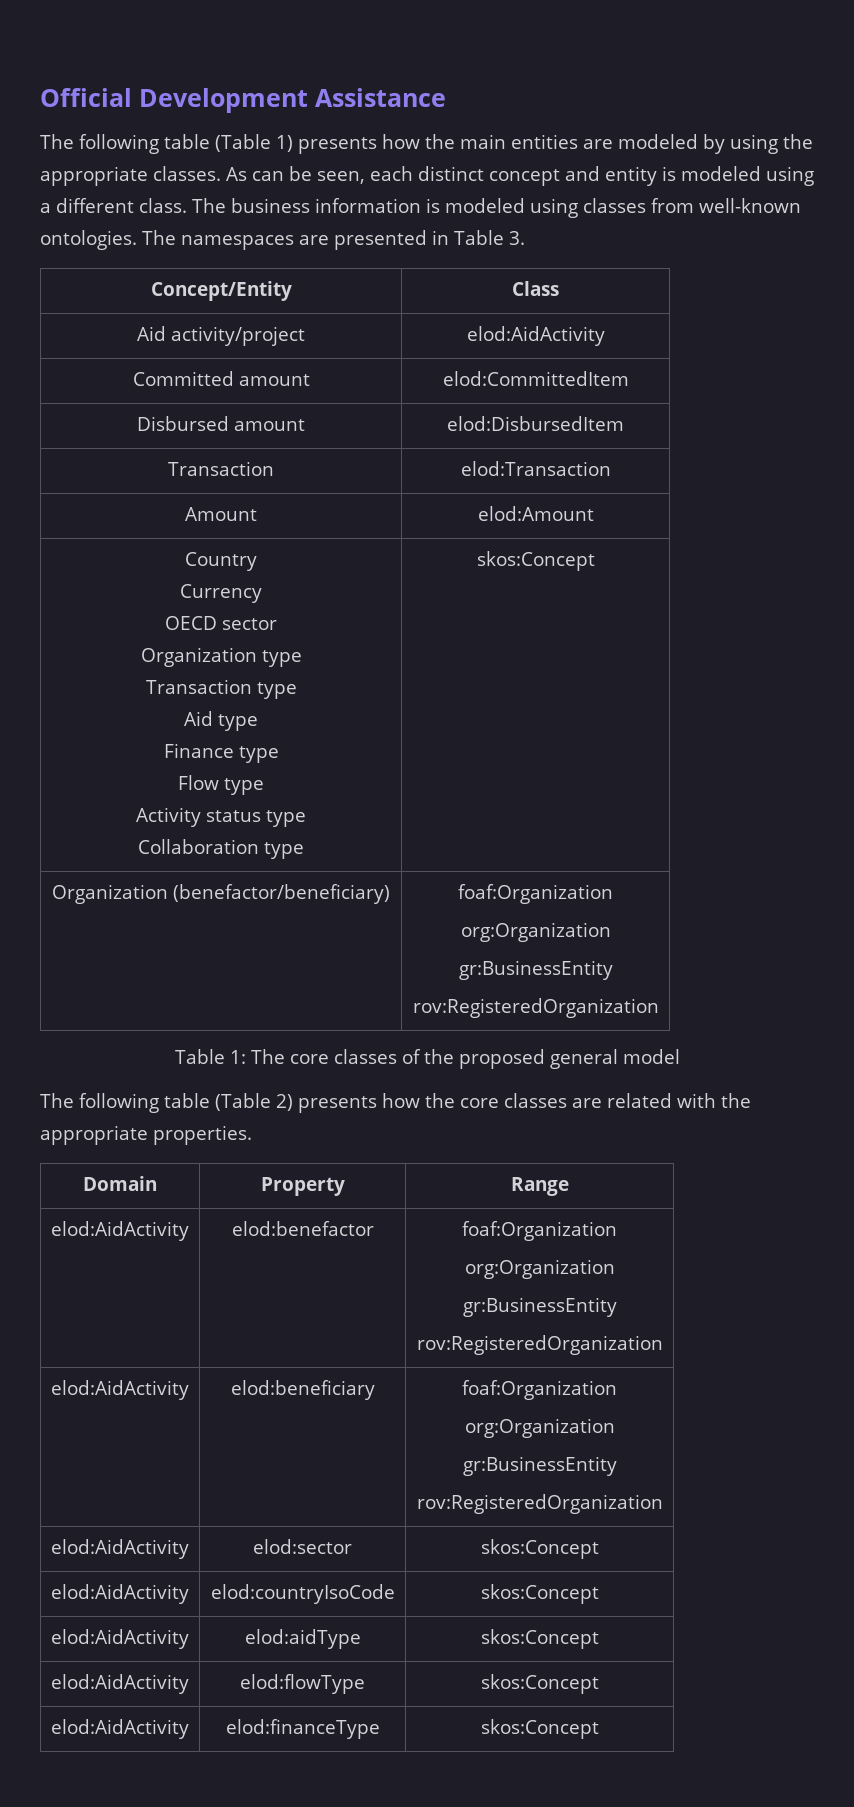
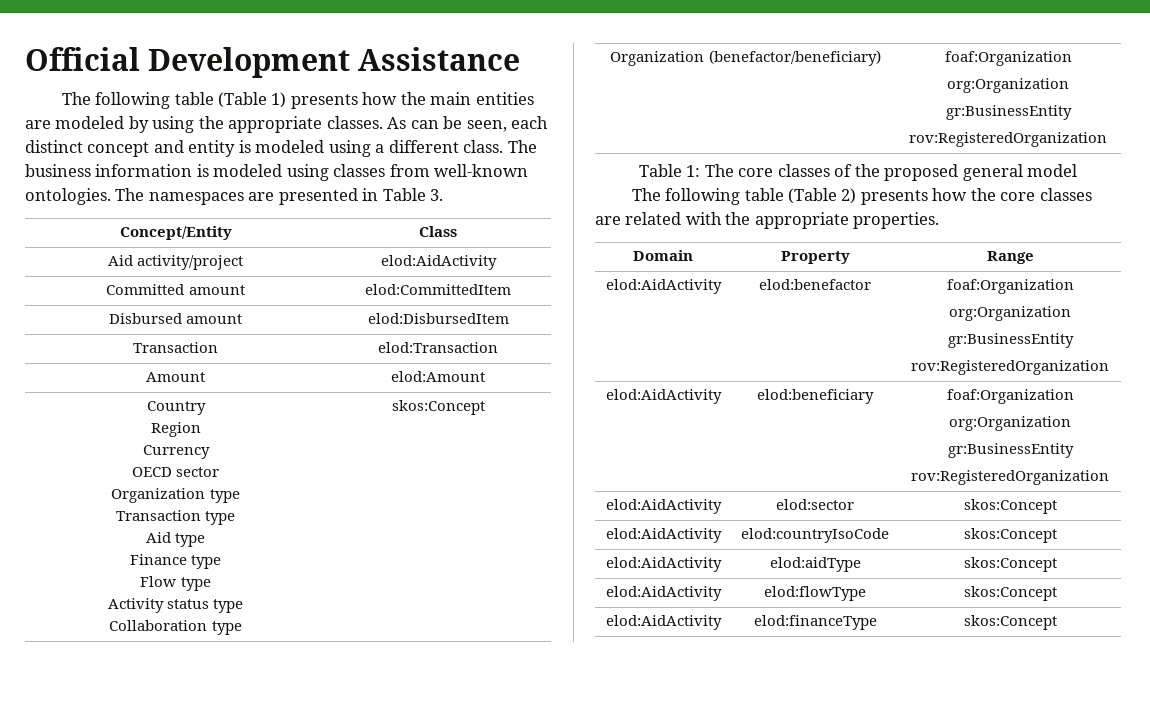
(257, 561) none -> [150,422,201,437] // Region

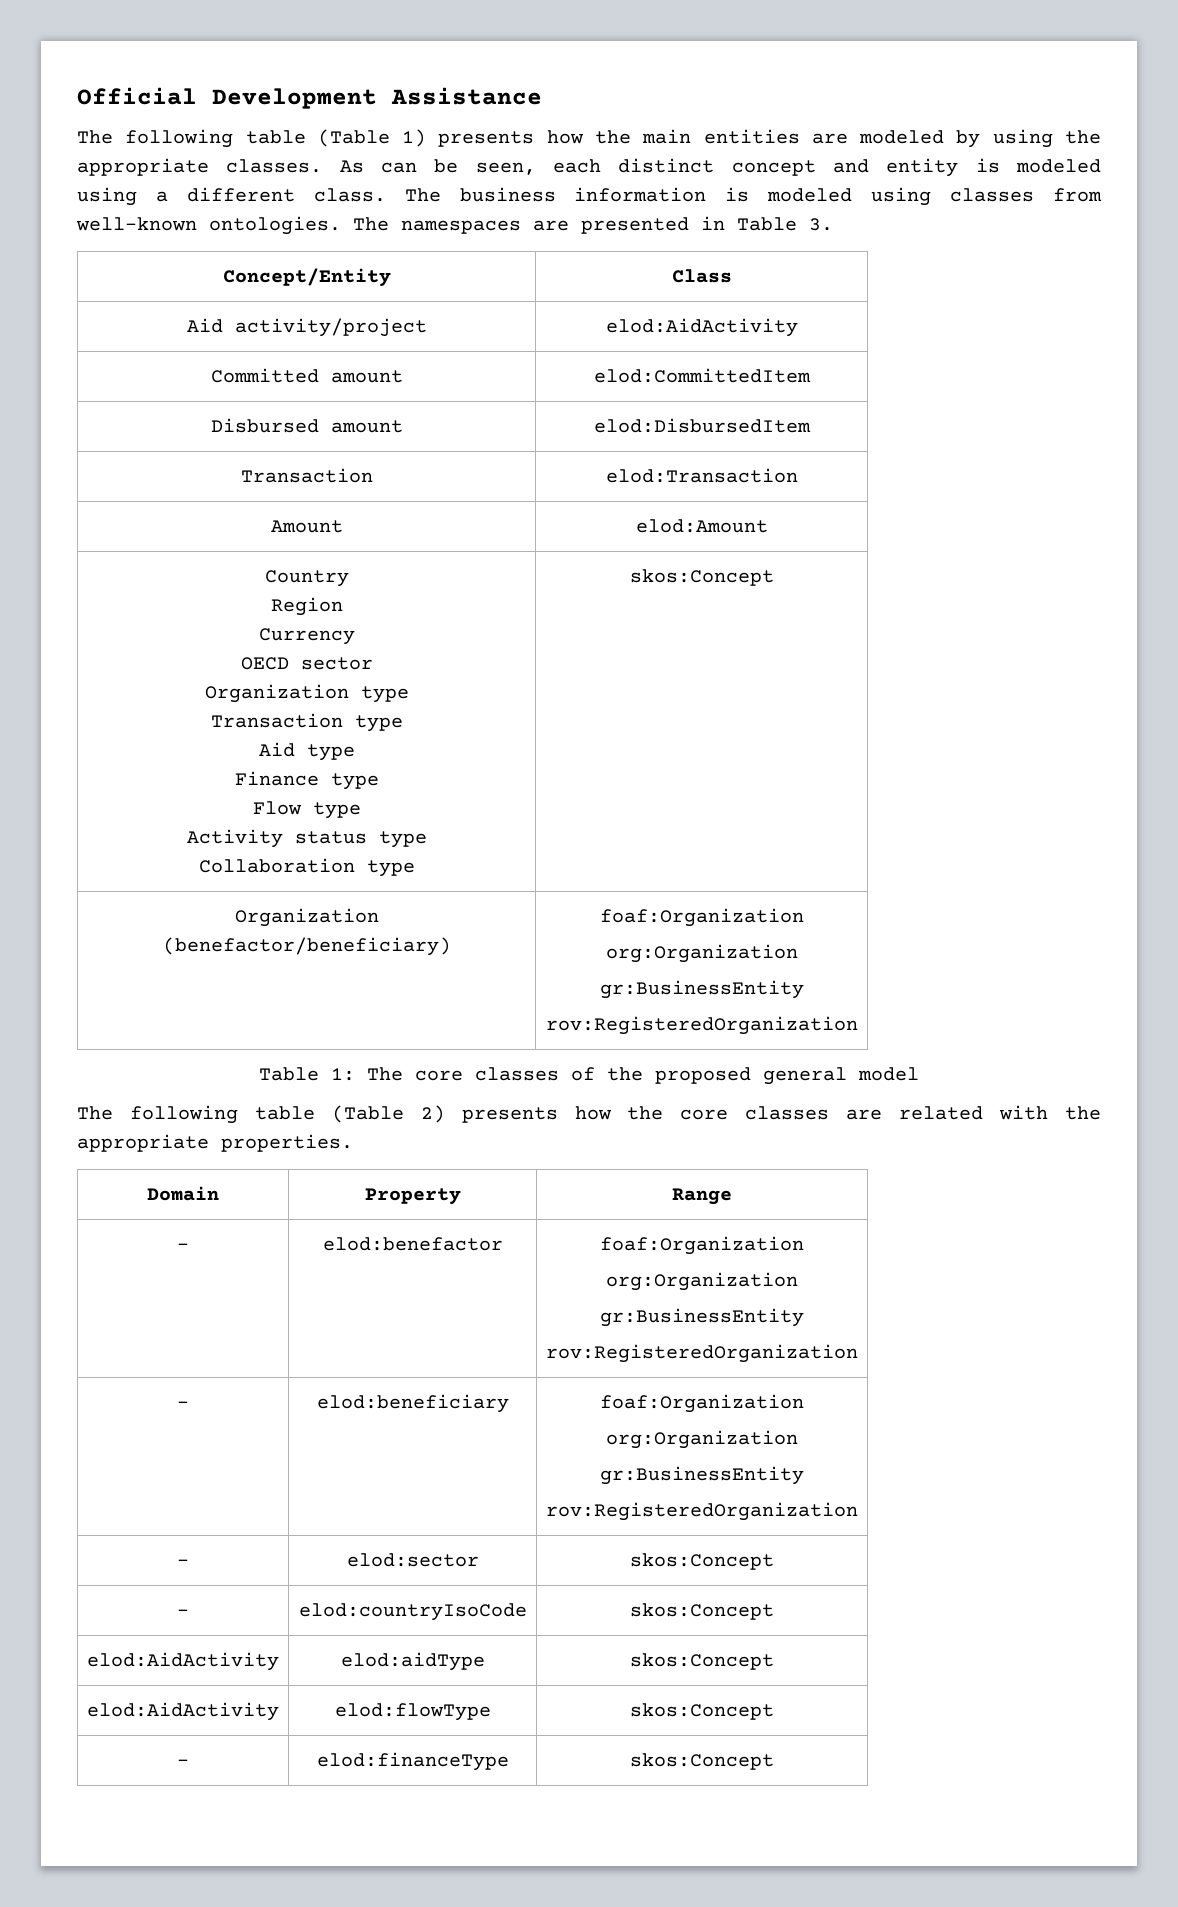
[605,279,722,294] elod:AidActivity -> [177,1243,189,1250] -
[605,389,722,404] elod:AidActivity -> [177,1401,189,1408] -
[605,499,722,514] elod:AidActivity -> [177,1559,189,1566] -
[605,528,722,543] elod:AidActivity -> [177,1609,189,1616] -
[605,615,722,630] elod:AidActivity -> [177,1759,189,1766] -

